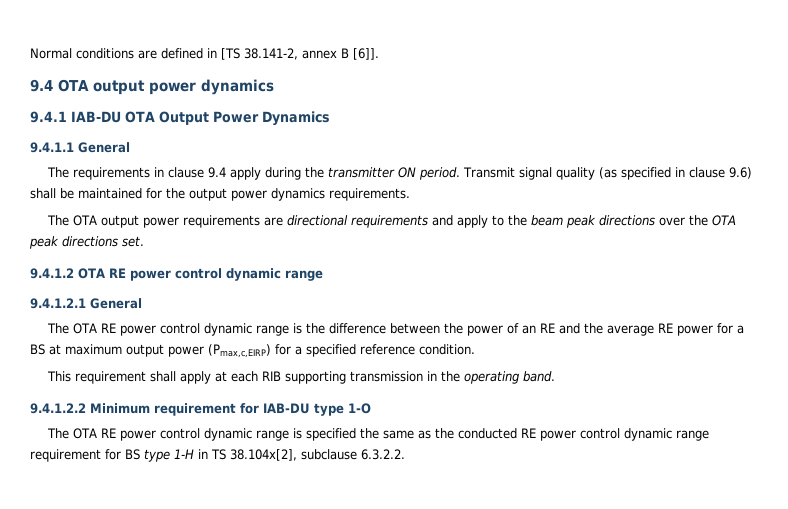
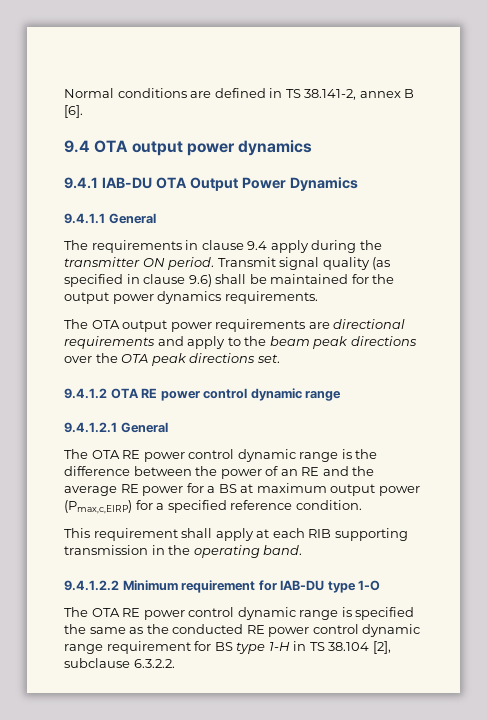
[221,48,240,60] [TS -> [285,89,301,98] TS
[353,48,379,60] [6]]. -> [64,105,83,118] [6].
[230,449,297,461] 38.104x[2], -> [328,641,391,654] 38.104 [2],

